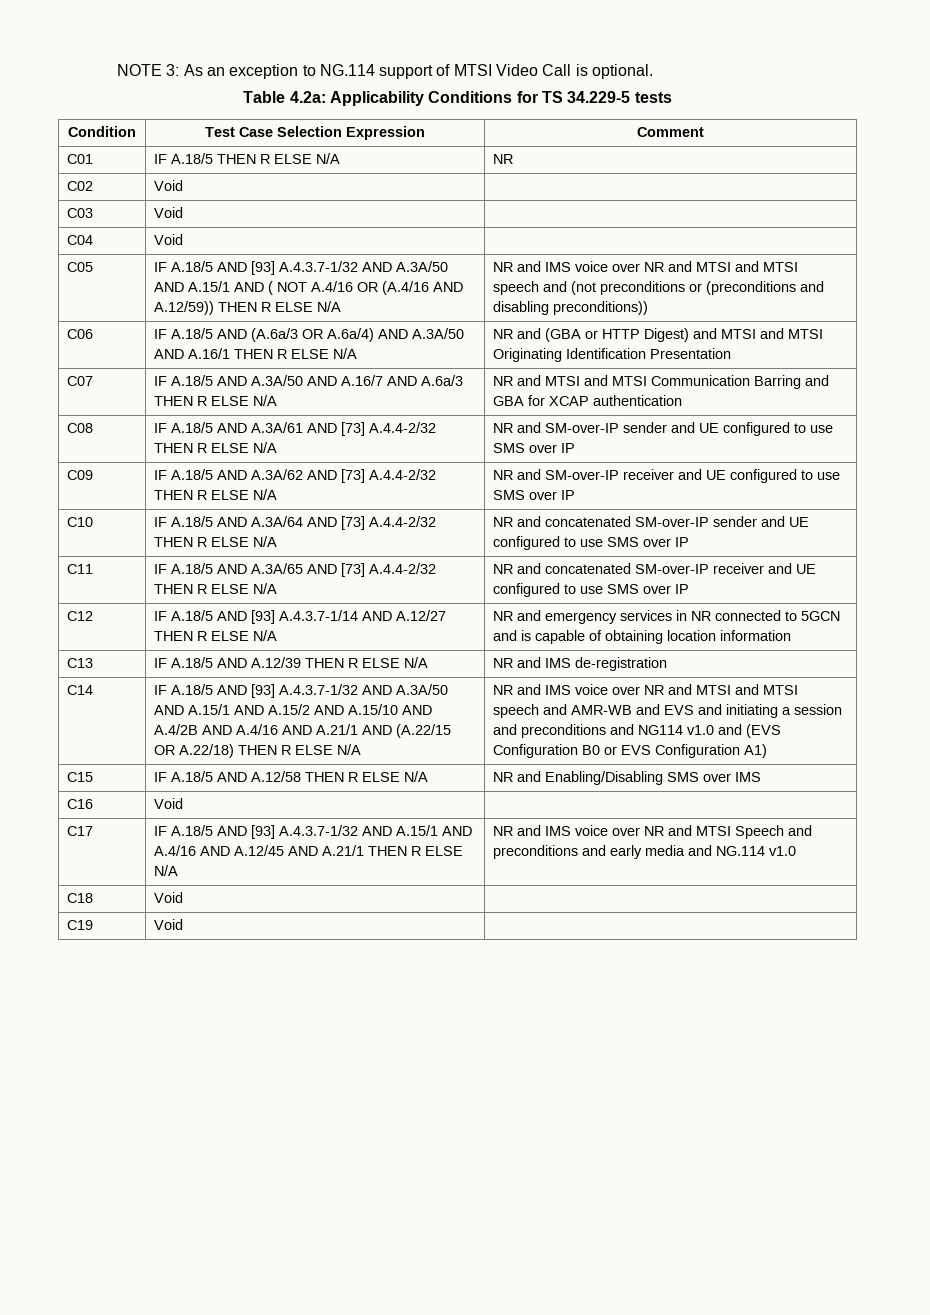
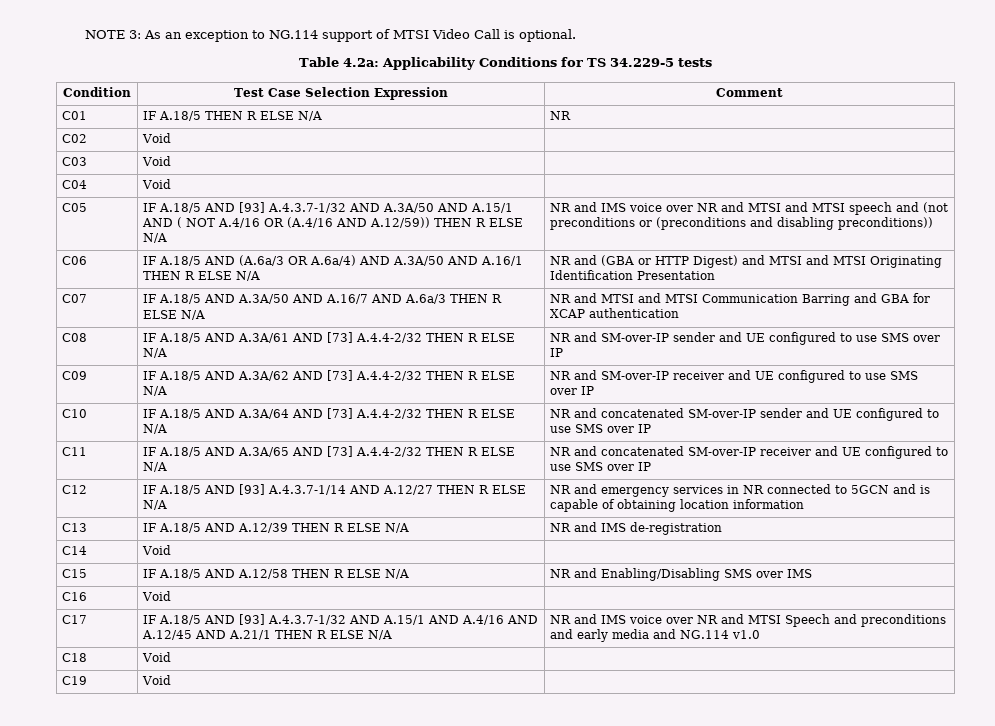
[154,684,449,698] [154,704,433,715] [154,724,452,738] [154,744,362,758] [493,684,799,695] [493,704,843,718] [493,724,782,738] [493,744,768,758] IF A.18/5 AND [93] A.4.3.7-1/32 AND A.3A/50 AND A.15/1 AND A.15/2 AND A.15/10 AND A.4/2B AND A.4/16 AND A.21/1 AND (A.22/15 OR A.22/18) THEN R ELSE N/A | NR and IMS voice over NR and MTSI and MTSI speech and AMR-WB and EVS and initiating a session and preconditions and NG114 v1.0 and (EVS Configuration B0 or EVS Configuration A1) -> [142,545,172,555] Void |

